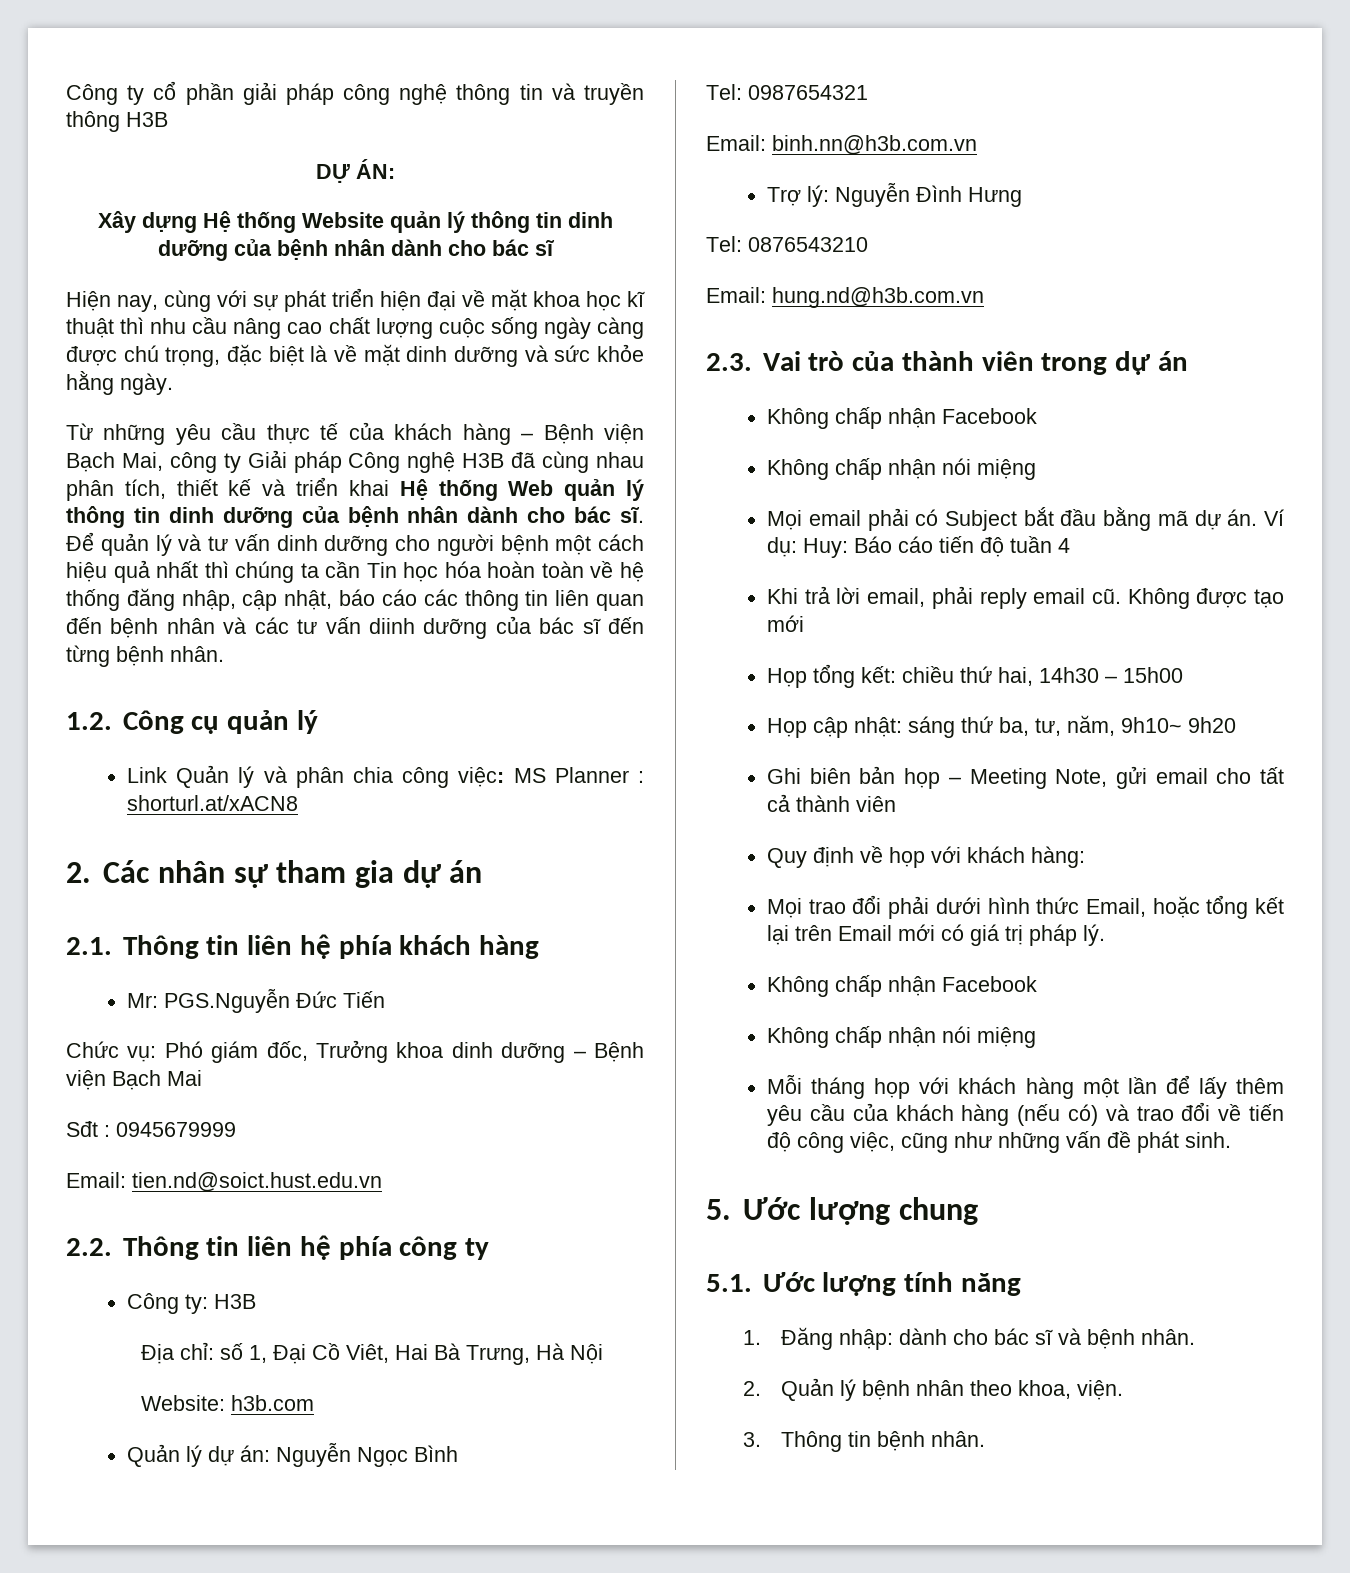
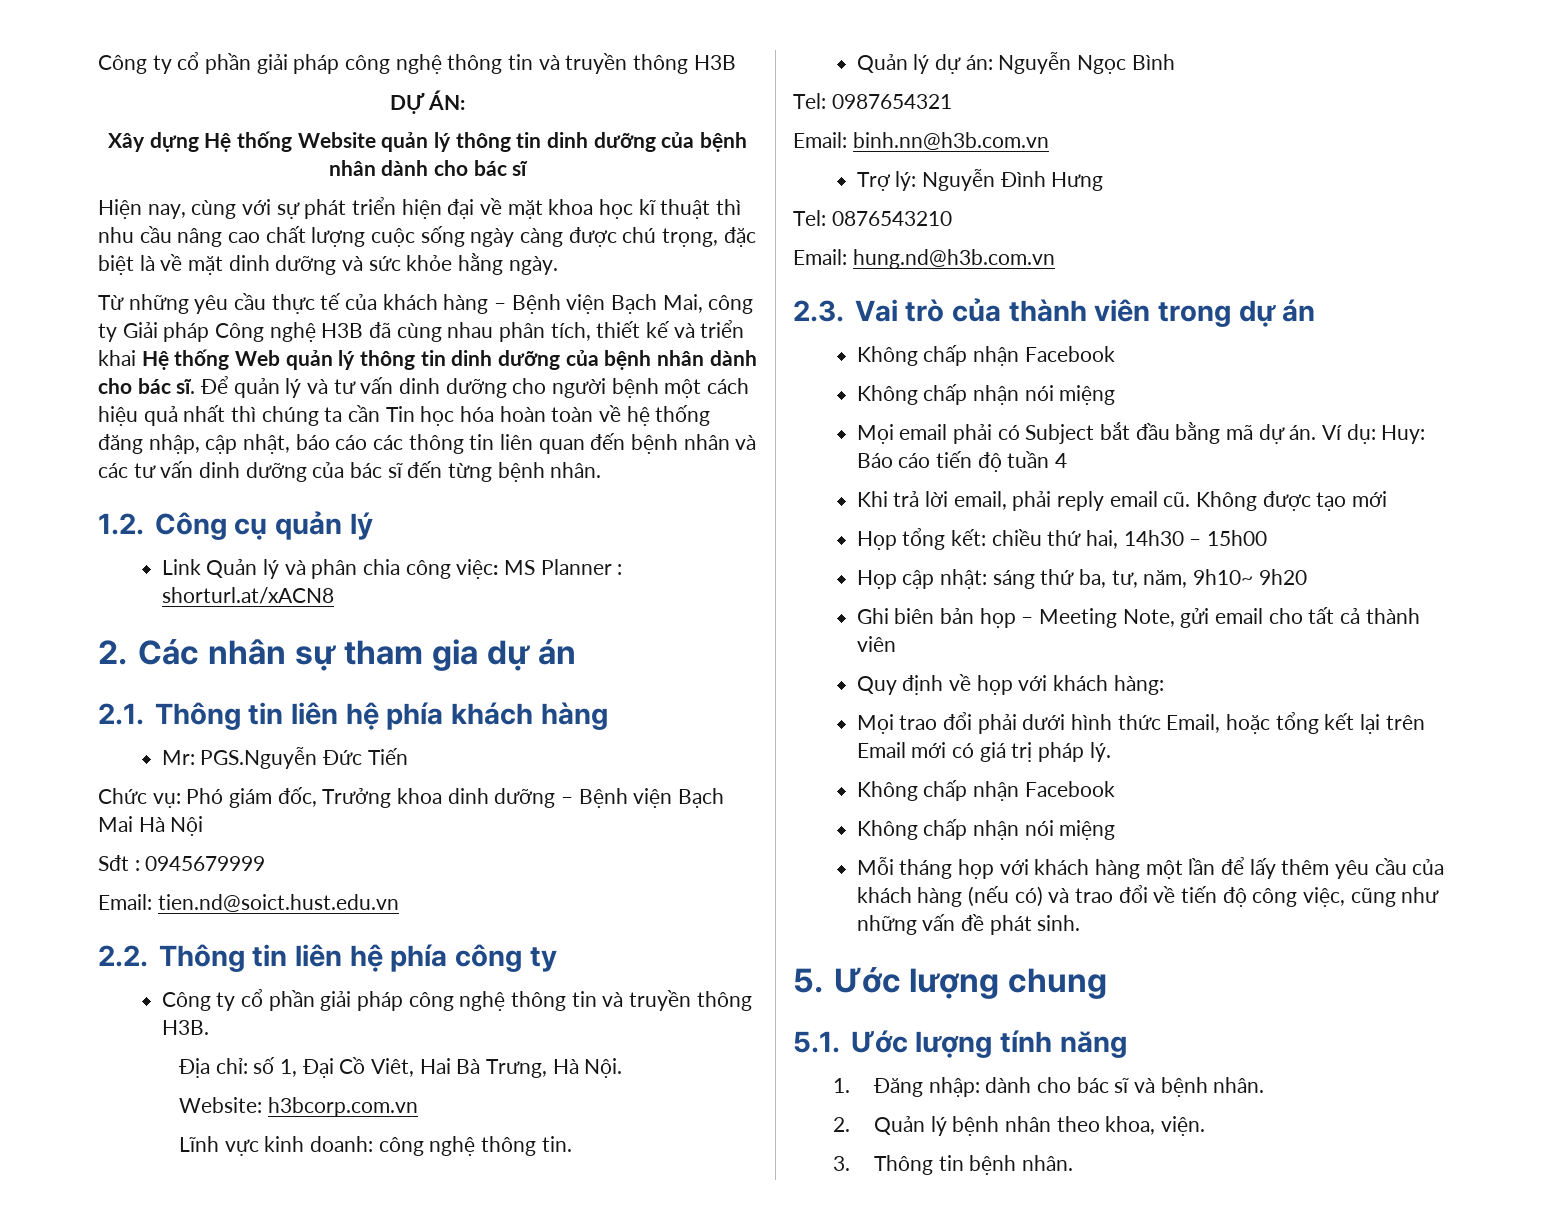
[368,618,415,634] diinh -> [199,462,241,478] dinh
(202, 1078) none -> [138,816,204,836] Hà Nội
[185,1294,257,1314] ty: H3B -> [216,989,752,1011] [161,1020,209,1035] ty cổ phần giải pháp công nghệ thông tin và truyền thông H3B.
[569,1344,603,1364] Nội -> [584,1058,623,1078] Nội.
[230,1395,314,1411] h3b.com -> [267,1097,418,1117] [178,1136,572,1156] h3bcorp.com.vn // Lĩnh vực kinh doanh: công nghệ thông tin.

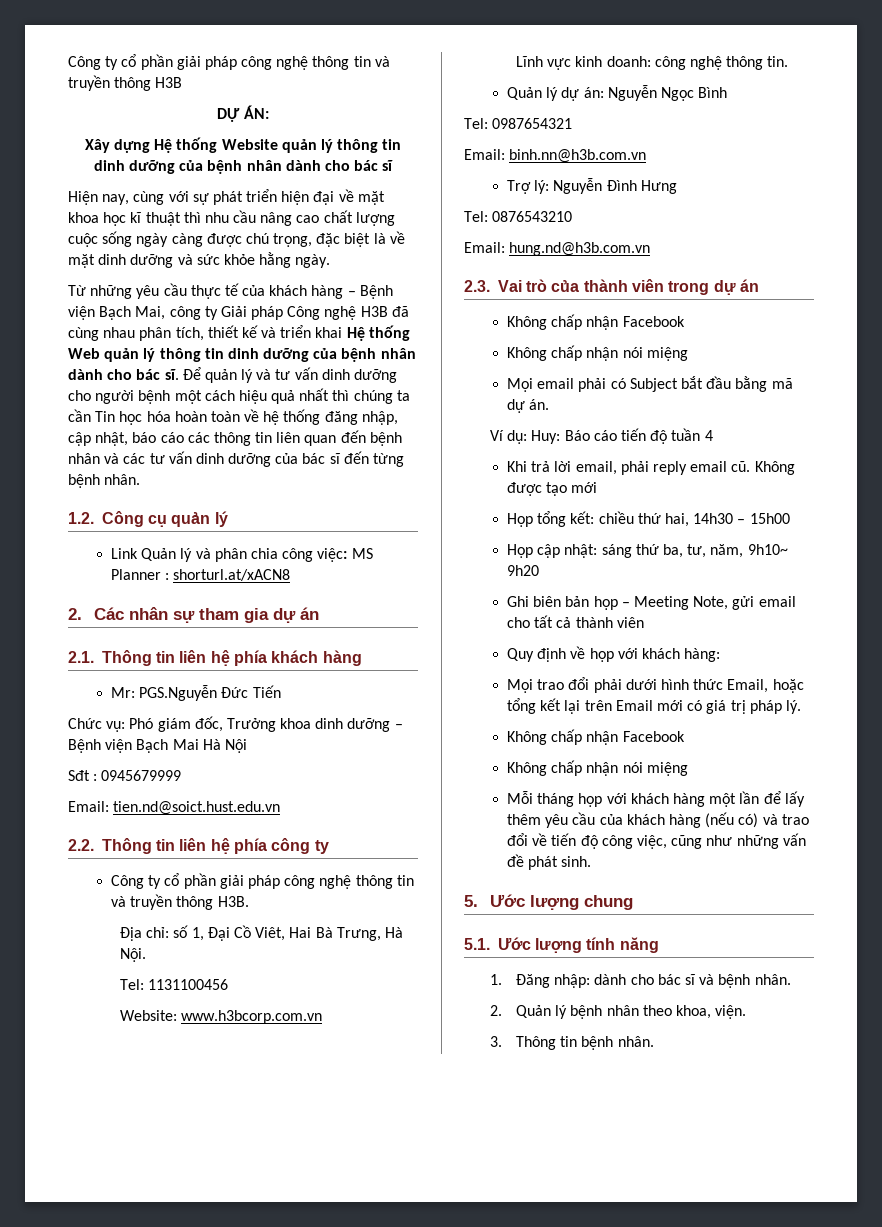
(623, 1068) none -> [120,979,229,990] // Tel: 1131100456
[267,1097,418,1117] h3bcorp.com.vn -> [181,1010,323,1024] www.h3bcorp.com.vn
(1317, 432) none -> (550, 404) //

